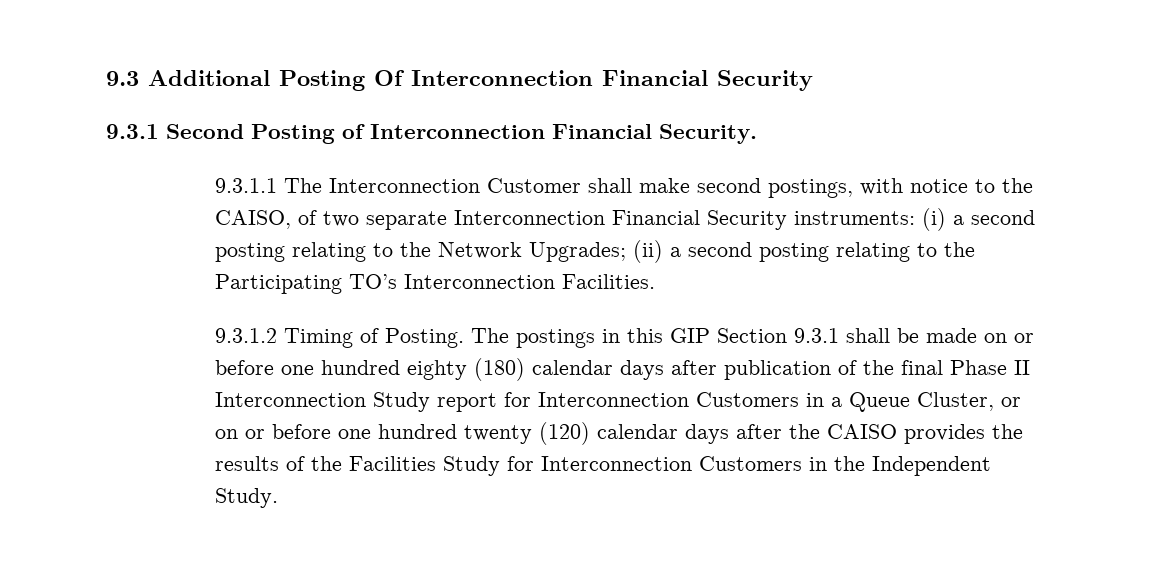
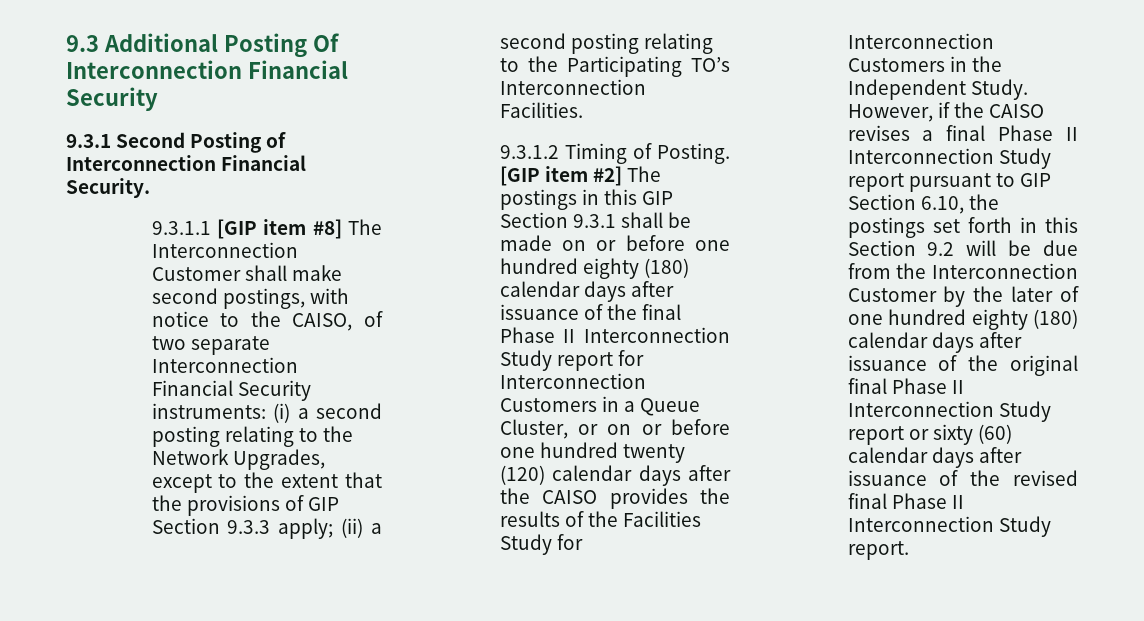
(277, 185) none -> [216,219,342,239] [GIP item #8]
[528,242,626,262] Upgrades; -> [232,449,325,470] [151,472,382,493] [151,495,339,516] [151,518,334,539] Upgrades, except to the extent that the provisions of GIP Section 9.3.3 apply;
(464, 338) none -> [499,166,622,186] [GIP item #2]
[723,360,831,380] publication -> [499,304,579,320] issuance
(278, 498) none -> [847,102,1044,122] [847,125,1078,141] [847,148,1051,169] [847,173,1051,192] [847,194,999,214] [847,217,1078,238] [847,240,1078,256] [847,263,1078,279] [847,286,1079,307] [847,309,1078,330] [847,332,1022,353] [847,355,1078,376] [847,378,964,394] [847,401,1051,422] [847,424,1012,445] [847,447,1022,468] [847,470,1078,486] [847,493,964,509] [847,516,1051,537] [847,541,909,560] However, if the CAISO revises a final Phase II Interconnection Study report pursuant to GIP Section 6.10, the postings set forth in this Section 9.2 will be due from the Interconnection Customer by the later of one hundred eighty (180) calendar days after issuance of the original final Phase II Interconnection Study report or sixty (60) calendar days after issuance of the revised final Phase II Interconnection Study report.

